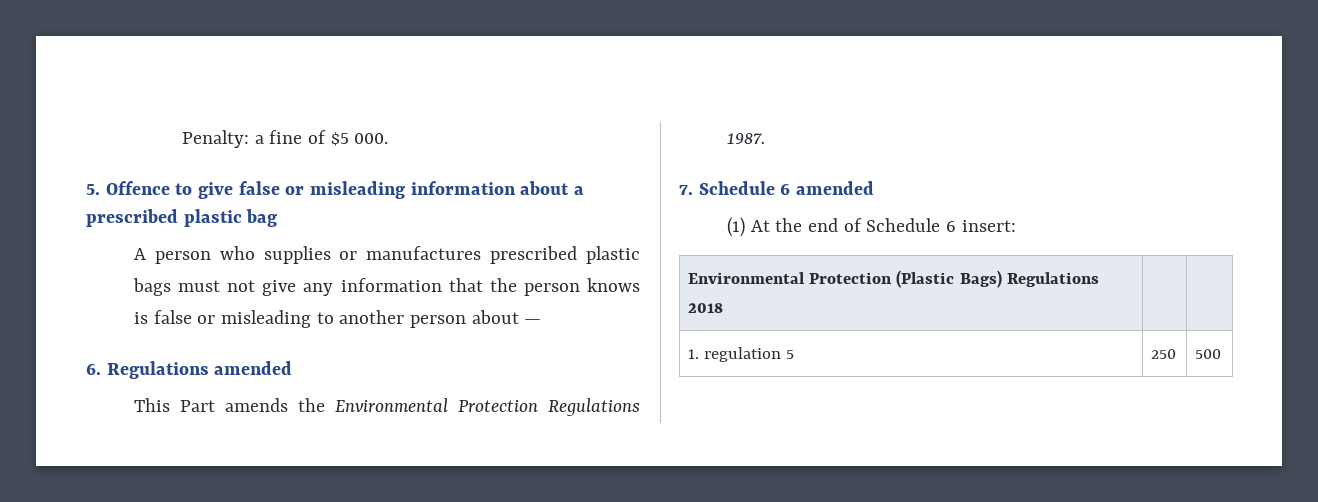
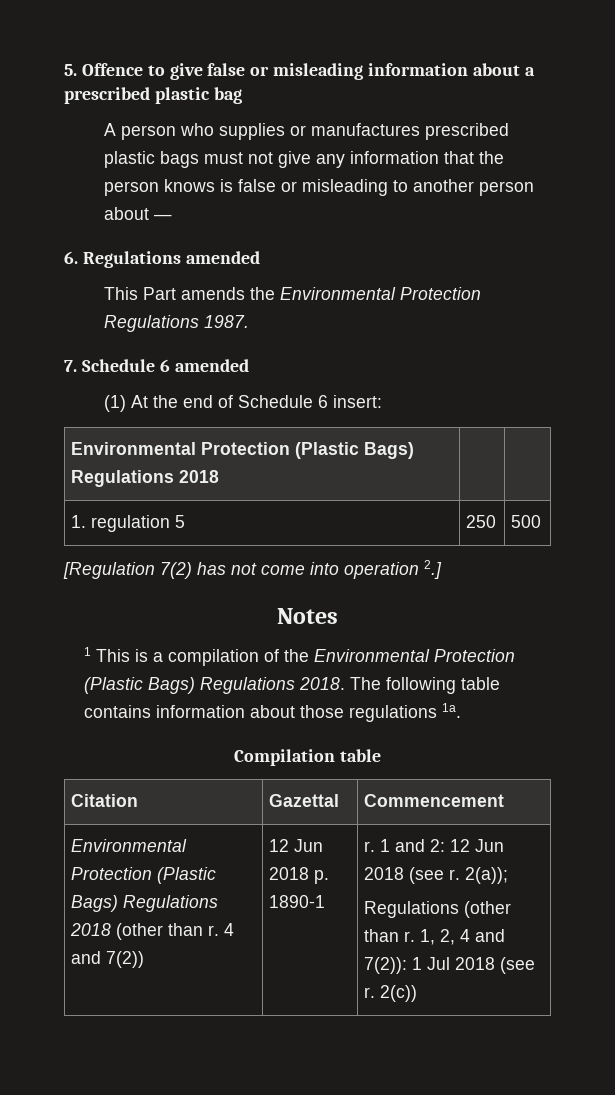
[182,130,389,148] Penalty: a fine of $5 000. // -> (64, 70) none
(1222, 354) none -> [63,560,442,579] [277,608,338,624] [83,647,515,666] [83,677,500,694] [83,703,461,722] [234,749,381,766] [71,794,139,807] [269,794,340,807] [364,794,505,807] [71,839,188,852] [71,867,217,884] [71,895,219,912] [70,923,235,940] [71,951,145,968] [269,839,324,852] [269,867,330,884] [269,895,326,908] [364,839,505,852] [364,867,509,884] [364,901,512,918] [364,929,506,945] [364,957,536,974] [364,985,418,1002] // [Regulation 7(2) has not come into operation 2.] // Notes // 1 This is a compilation of the Environmental Protection (Plastic Bags) Regulations 2018. The following table contains information about those regulations 1a. // Compilation table // Citation | Gazettal | Commencement // Environmental Protection (Plastic Bags) Regulations 2018 (other than r. 4 and 7(2)) | 12 Jun 2018 p. 1890-1 | r. 1 and 2: 12 Jun 2018 (see r. 2(a)); // Regulations (other than r. 1, 2, 4 and 7(2)): 1 Jul 2018 (see r. 2(c))

